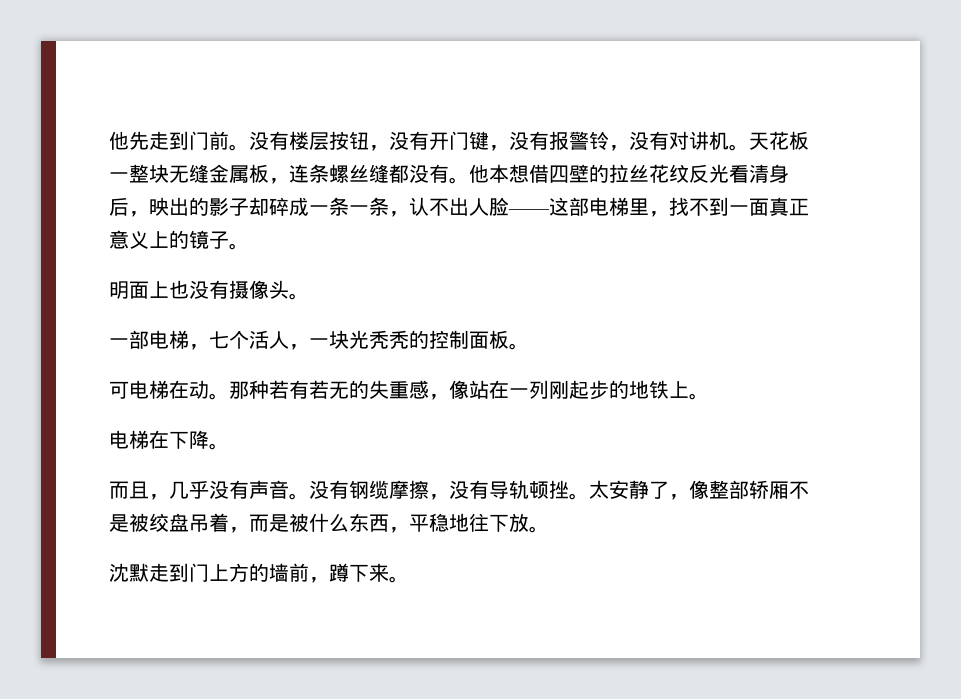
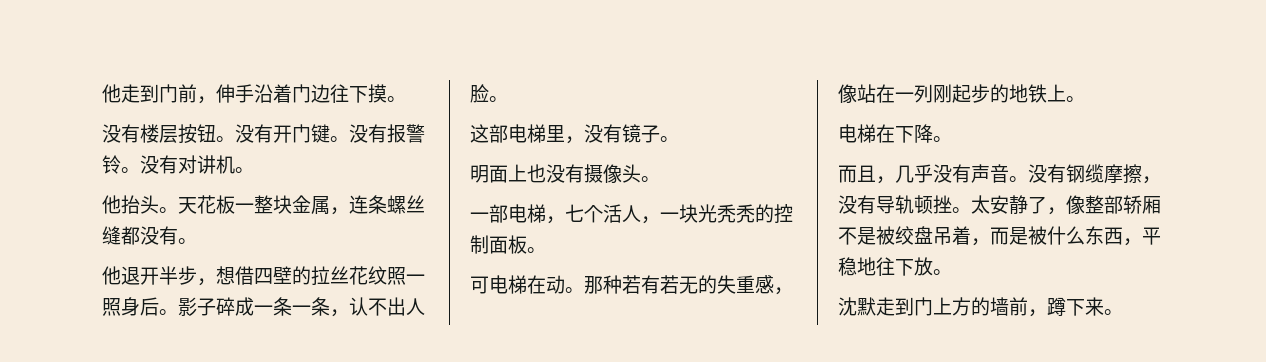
[109,131,149,150] 他先 -> [102,84,121,103] 他
[229,144,249,151] 。 -> [197,84,406,104] ，伸手沿着门边往下摸。 //
[369,145,389,151] ， -> [216,136,235,142] 。
[489,145,509,151] ， -> [330,136,349,142] 。
[609,145,629,151] ， -> [121,167,140,173] 。
(749, 147) none -> [102,195,178,214] // 他抬头。
[169,164,269,183] 无缝金属板 -> [292,195,330,215] 金属
[469,164,509,183] 他本 -> [102,266,216,286] // 他退开半步，
[689,164,789,183] [109,197,269,217] 反光看清身后，映出的影子却 -> [387,267,425,285] [102,297,216,316] 照一照身后。影子
[508,209,550,214] —— -> [489,96,508,102] 。 //
[669,197,809,216] [109,230,189,249] 找不到一面真正意义上的 -> [584,124,622,143] 没有

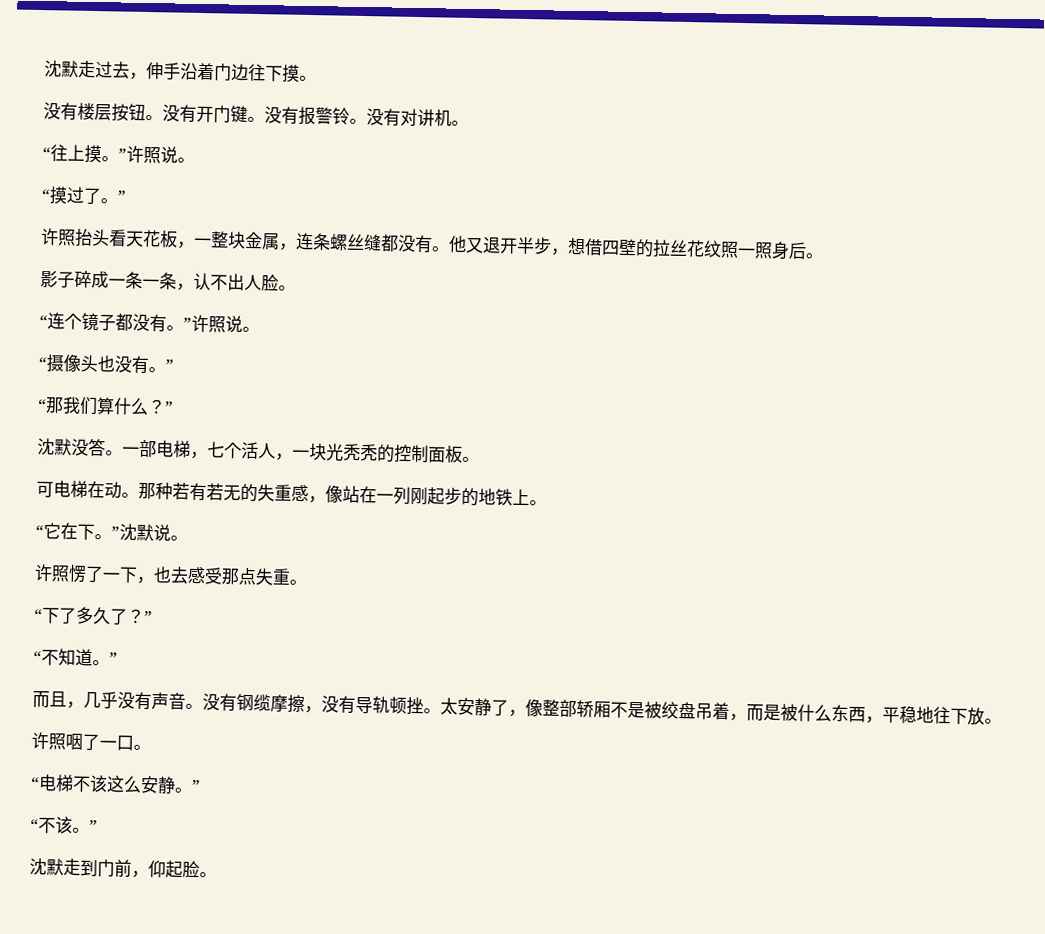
[102,84,197,103] 他走到门前 -> [44,60,130,79] 沈默走过去
[102,195,235,214] 他抬头。天花板 -> [42,144,195,164] [41,186,127,205] [41,228,195,249] “往上摸。”许照说。 // “摸过了。” // 许照抬头看天花板，
[102,266,121,285] // 他 -> [448,235,484,254] 他又
(178, 312) none -> (824, 256) //
[470,124,679,144] [470,164,660,183] 这部电梯里，没有镜子。 // 明面上也没有摄像头。 // -> [39,312,260,333] [38,354,174,375] [37,396,174,416] [37,437,123,457] “连个镜子都没有。”许照说。 // “摄像头也没有。” // “那我们算什么？” // 沈默没答。
[838,124,952,143] 电梯在下降。 -> [35,522,188,542] [34,564,307,586] [34,606,153,625] [33,648,118,667] “它在下。”沈默说。 // 许照愣了一下，也去感受那点失重。 // “下了多久了？” // “不知道。”
[838,297,1104,317] 沈默走到门上方的墙前，蹲下来 -> [31,731,151,751] [30,774,201,794] [30,816,98,834] [29,857,200,879] 许照咽了一口。 // “电梯不该这么安静。” // “不该。” // 沈默走到门前，仰起脸

